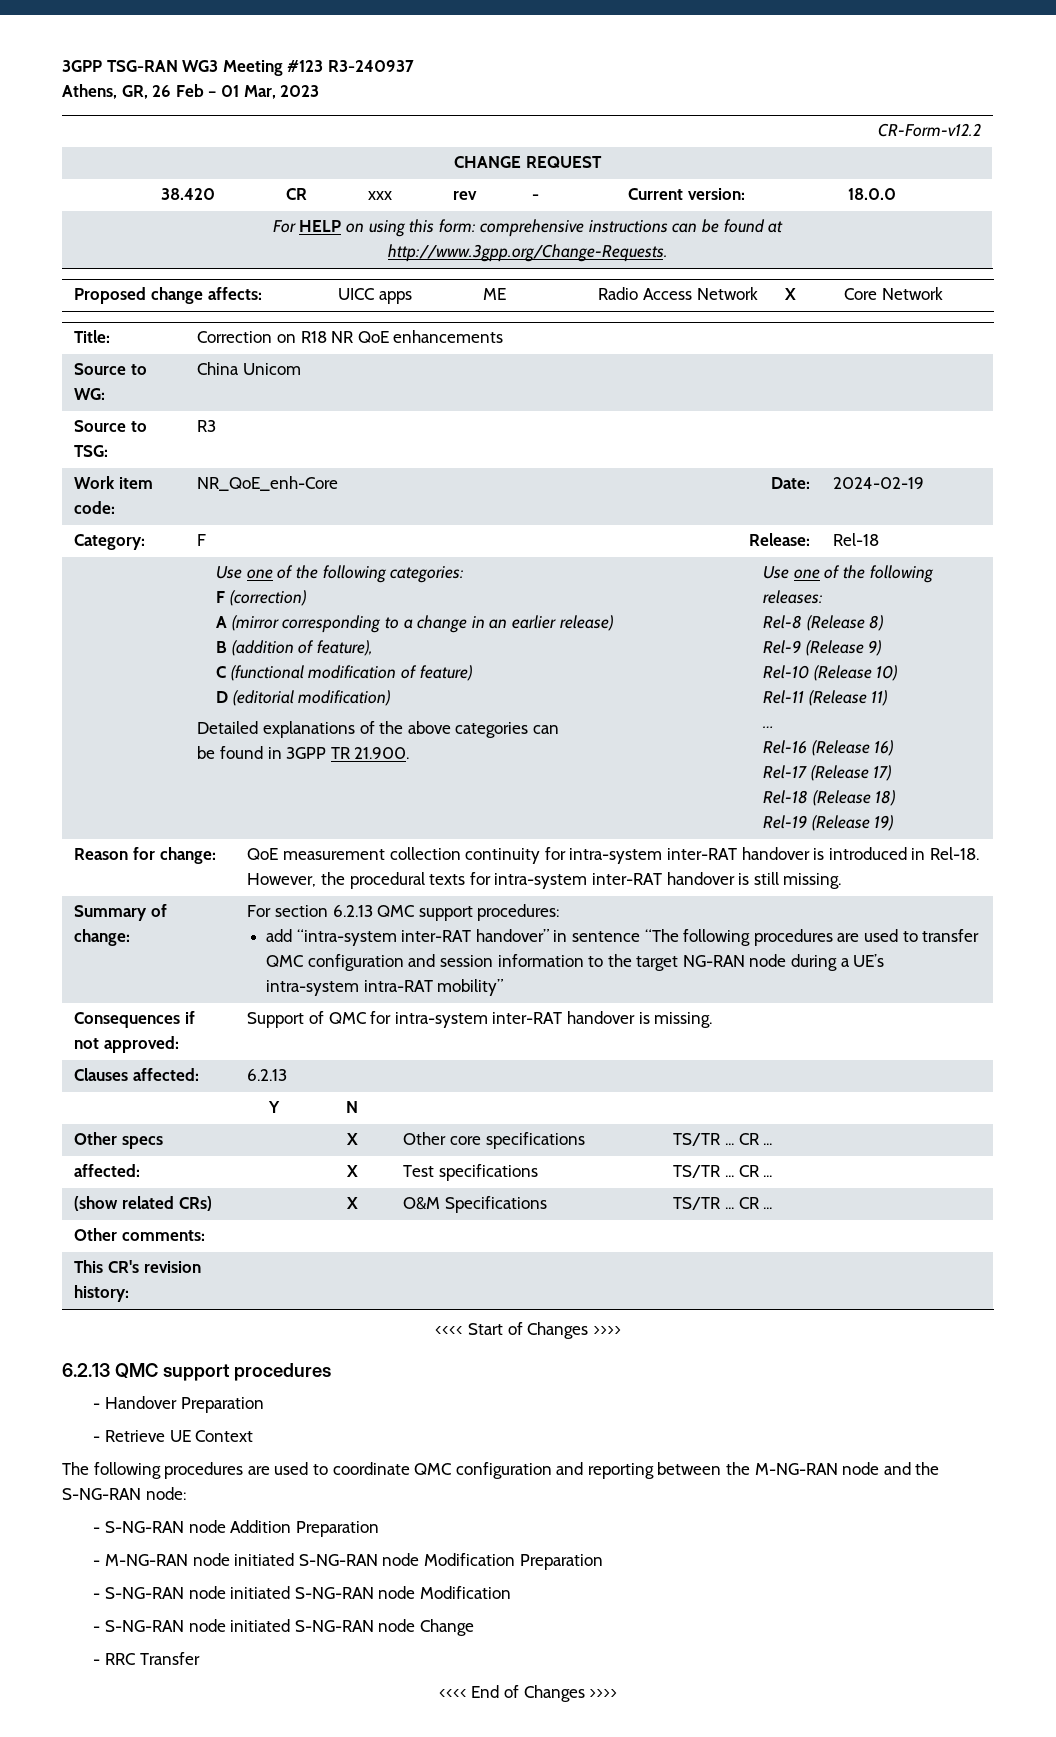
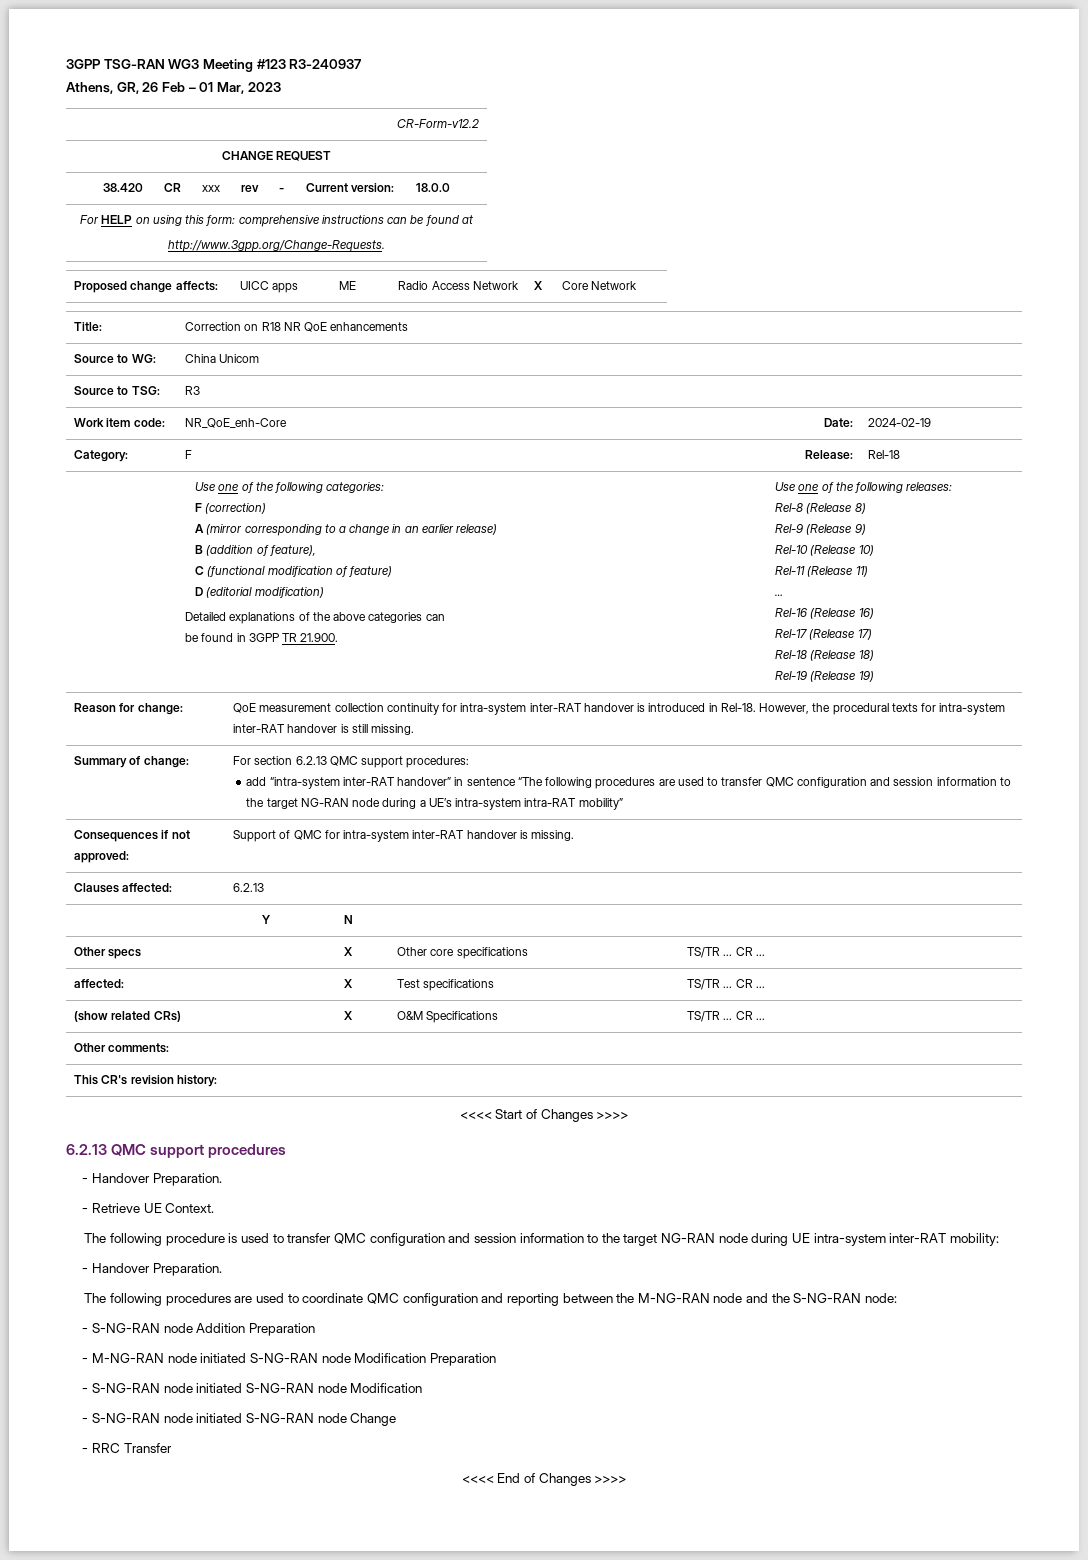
[180,1397,264,1413] Preparation -> [152,1173,222,1186] Preparation.
[195,1430,254,1442] Context -> [165,1203,215,1213] [84,1233,999,1246] [82,1263,222,1276] Context. // The following procedure is used to transfer QMC configuration and session information to the target NG-RAN node during UE intra-system inter-RAT mobility: // - Handover Preparation.

